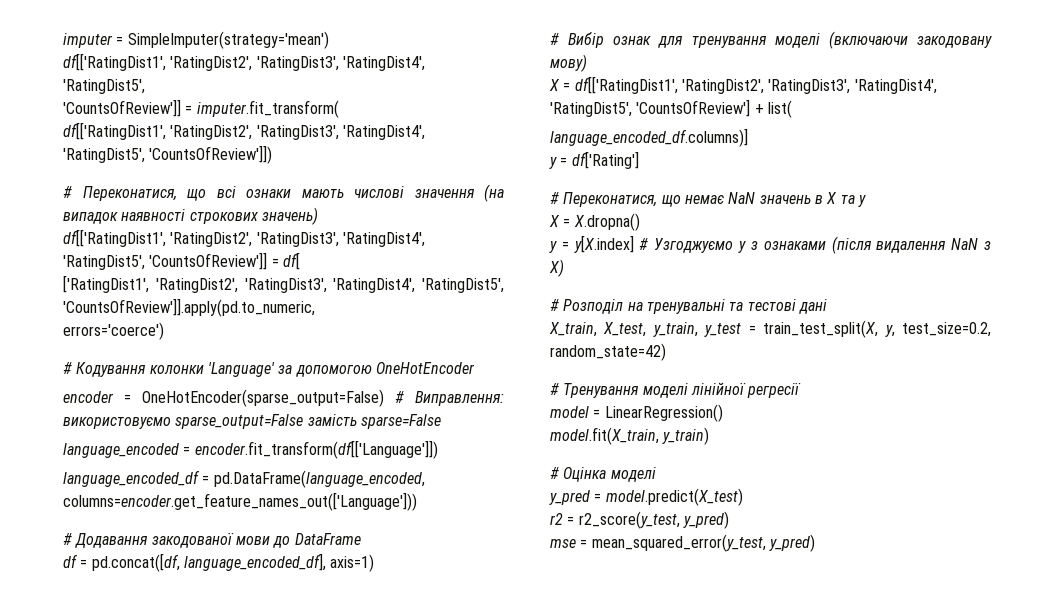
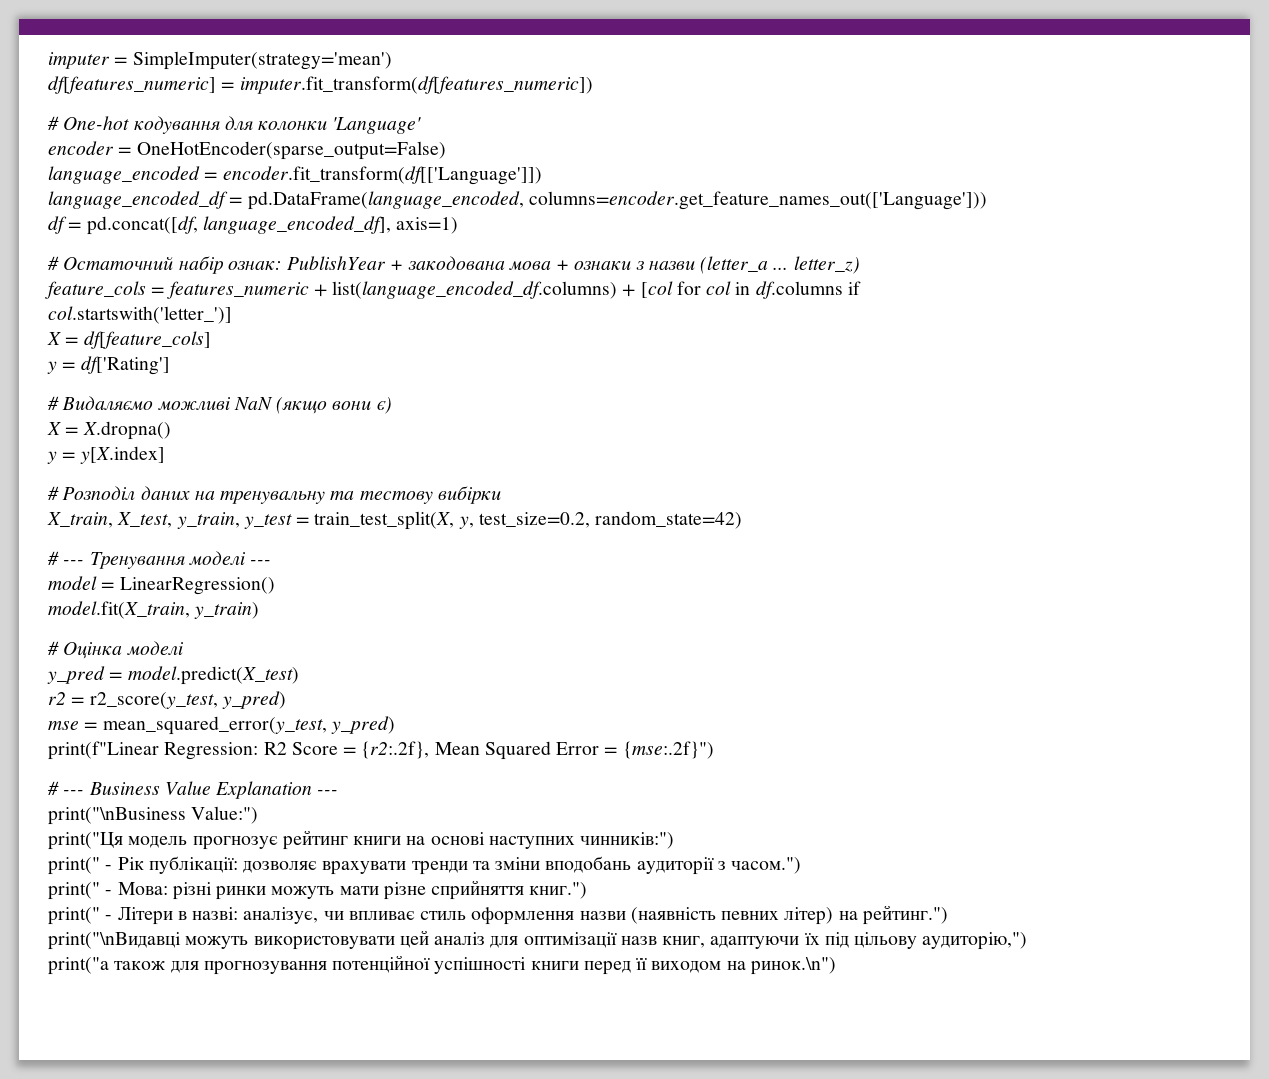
[63,53,425,71] [63,79,145,94] [63,99,339,118] [63,122,425,140] [63,145,273,164] [63,184,504,202] [63,207,318,225] [63,229,425,247] [63,252,300,270] [63,275,504,293] [63,298,315,317] [63,322,164,340] [63,362,147,377] df[['RatingDist1', 'RatingDist2', 'RatingDist3', 'RatingDist4', 'RatingDist5', // 'CountsOfReview']] = imputer.fit_transform( // df[['RatingDist1', 'RatingDist2', 'RatingDist3', 'RatingDist4', 'RatingDist5', 'CountsOfReview']]) // # Переконатися, що всі ознаки мають числові значення (на випадок наявності строкових значень) // df[['RatingDist1', 'RatingDist2', 'RatingDist3', 'RatingDist4', 'RatingDist5', 'CountsOfReview']] = df[ // ['RatingDist1', 'RatingDist2', 'RatingDist3', 'RatingDist4', 'RatingDist5', 'CountsOfReview']].apply(pd.to_numeric, // errors='coerce') // # Кодування -> [48,76,593,94] [48,116,253,134] df[features_numeric] = imputer.fit_transform(df[features_numeric]) // # One-hot кодування для
[278,362,475,377] за допомогою OneHotEncoder -> (422, 125) none
[395,391,504,406] [63,414,441,429] # Виправлення: використовуємо sparse_output=False замість sparse=False -> (446, 150) none
[63,533,361,548] // # Додавання закодованої мови до DataFrame -> (987, 200) none
[568,31,992,49] [550,54,587,72] [549,76,937,94] [550,99,792,118] [550,128,748,147] [549,151,639,169] [550,192,866,207] Вибір ознак для тренування моделі (включаючи закодовану мову) // X = df[['RatingDist1', 'RatingDist2', 'RatingDist3', 'RatingDist4', 'RatingDist5', 'CountsOfReview'] + list( // language_encoded_df.columns)] // y = df['Rating'] // # Переконатися, що немає NaN значень в X та y -> [63,256,860,274] [45,281,861,299] [48,306,232,324] [47,331,211,349] [47,356,170,375] [48,396,392,414] Остаточний набір ознак: PublishYear + закодована мова + ознаки з назви (letter_a ... letter_z) // feature_cols = features_numeric + list(language_encoded_df.columns) + [col for col in df.columns if // col.startswith('letter_')] // X = df[feature_cols] // y = df['Rating'] // # Видаляємо можливі NaN (якщо вони є)
[639,236,991,254] [549,259,564,277] [550,299,827,314] # Узгоджуємо y з ознаками (після видалення NaN з X) // # Розподіл на тренувальні та тестові дані -> [48,486,501,504] // # Розподіл даних на тренувальну та тестову вибірки
(559, 389) none -> [63,560,85,565] ---
[690,382,802,398] лінійної регресії -> [250,560,272,565] ---
(815, 543) none -> [48,741,714,760] [48,781,339,799] [48,806,259,825] [48,830,675,850] [48,856,802,875] [48,880,588,900] [48,905,948,925] [48,930,1028,950] [48,955,836,975] // print(f"Linear Regression: R2 Score = {r2:.2f}, Mean Squared Error = {mse:.2f}") // # --- Business Value Explanation --- // print("\nBusiness Value:") // print("Ця модель прогнозує рейтинг книги на основі наступних чинників:") // print(" - Рік публікації: дозволяє врахувати тренди та зміни вподобань аудиторії з часом.") // print(" - Мова: різні ринки можуть мати різне сприйняття книг.") // print(" - Літери в назві: аналізує, чи впливає стиль оформлення назви (наявність певних літер) на рейтинг.") // print("\nВидавці можуть використовувати цей аналіз для оптимізації назв книг, адаптуючи їх під цільову аудиторію,") // print("а також для прогнозування потенційної успішності книги перед її виходом на ринок.\n")

